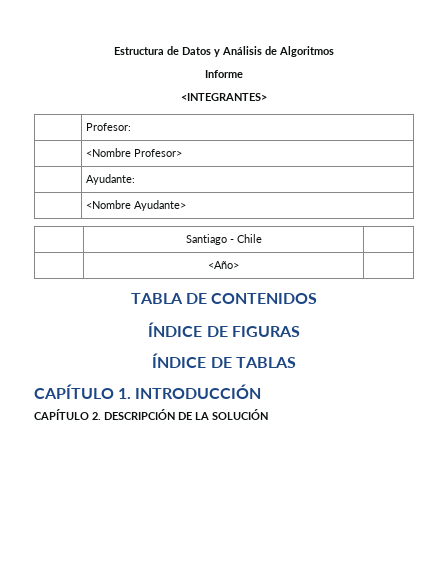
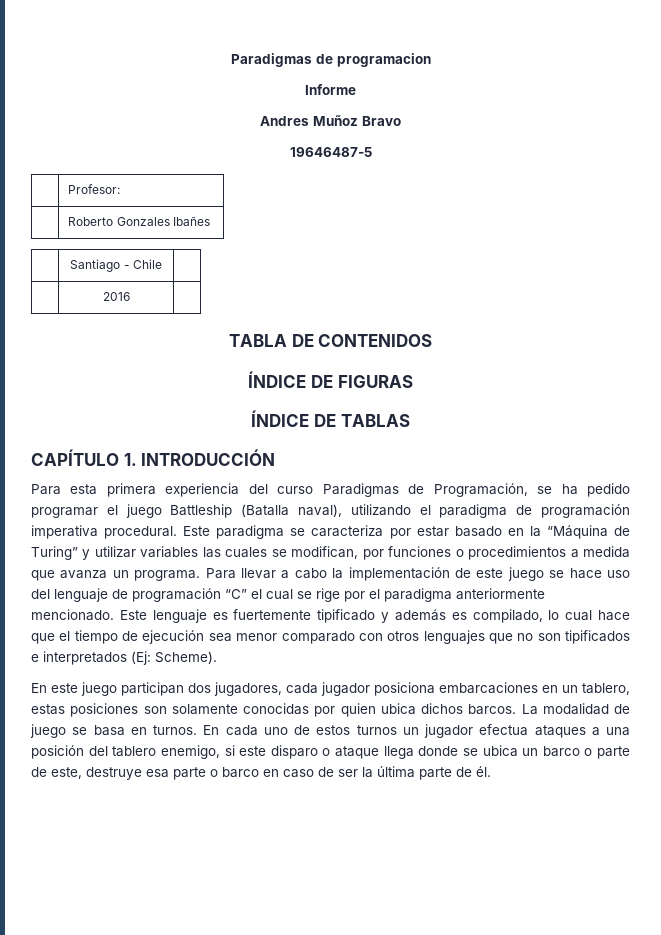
[114,46,334,57] [205,70,243,78] [181,93,267,101] [86,123,132,131] [86,148,183,157] [86,174,136,185] [86,200,187,211] Estructura de Datos y Análisis de Algoritmos // Informe // <INTEGRANTES> // | Profesor: // | <Nombre Profesor> // | Ayudante: // | <Nombre Ayudante> -> [230,53,431,67] [305,84,356,95] [260,115,401,126] [289,147,372,157] [68,184,121,194] [68,216,210,226] Paradigmas de programacion // Informe // Andres Muñoz Bravo // 19646487-5 // | Profesor: // | Roberto Gonzales Ibañes
[208,261,239,269] <Año> -> [102,292,130,301] 2016
[34,409,268,420] CAPÍTULO 2. DESCRIPCIÓN DE LA SOLUCIÓN -> [31,483,630,497] [31,504,631,518] [31,525,630,539] [31,546,630,560] [31,567,630,581] [31,588,545,602] [31,609,630,623] [31,630,630,644] [31,651,217,665] [31,682,630,696] [31,703,630,717] [30,724,630,738] [31,745,630,759] [31,766,491,780] Para esta primera experiencia del curso Paradigmas de Programación, se ha pedido programar el juego Battleship (Batalla naval), utilizando el paradigma de programación imperativa procedural. Este paradigma se caracteriza por estar basado en la “Máquina de Turing” y utilizar variables las cuales se modifican, por funciones o procedimientos a medida que avanza un programa. Para llevar a cabo la implementación de este juego se hace uso del lenguaje de programación “C” el cual se rige por el paradigma anteriormente mencionado. Este lenguaje es fuertemente tipificado y además es compilado, lo cual hace que el tiempo de ejecución sea menor comparado con otros lenguajes que no son tipificados e interpretados (Ej: Scheme). // En este juego participan dos jugadores, cada jugador posiciona embarcaciones en un tablero, estas posiciones son solamente conocidas por quien ubica dichos barcos. La modalidad de juego se basa en turnos. En cada uno de estos turnos un jugador efectua ataques a una posición del tablero enemigo, si este disparo o ataque llega donde se ubica un barco o parte de este, destruye esa parte o barco en caso de ser la última parte de él.

